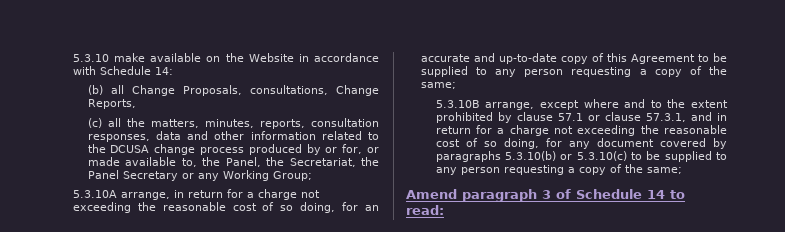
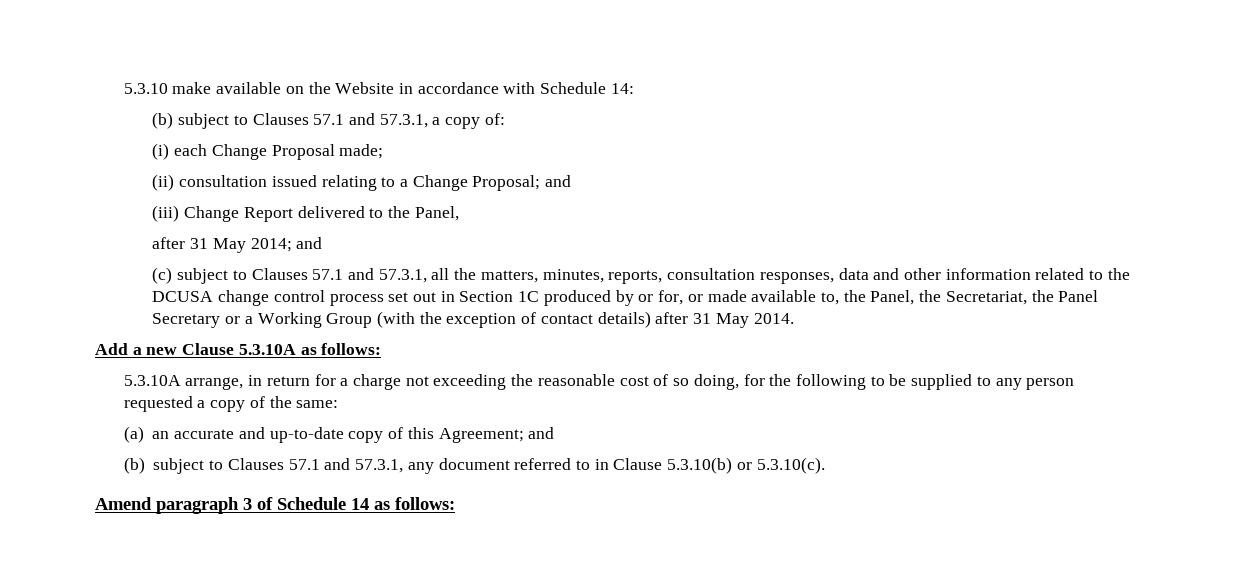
[110,85,379,96] [87,99,136,109] [87,118,102,128] all Change Proposals, consultations, Change Reports, // (c) -> [178,113,505,129] [152,143,384,160] [152,174,572,191] [152,205,459,222] [152,237,323,253] [152,267,427,284] subject to Clauses 57.1 and 57.3.1, a copy of: // (i) each Change Proposal made; // (ii) consultation issued relating to a Change Proposal; and // (iii) Change Report delivered to the Panel, // after 31 May 2014; and // (c) subject to Clauses 57.1 and 57.3.1,
[200,147,245,155] process -> [273,290,540,306] control process set out in Section 1C
[197,170,312,181] any Working Group; -> [244,311,794,328] [95,343,382,355] a Working Group (with the exception of contact details) after 31 May 2014. // Add a new Clause 5.3.10A as follows:
(359, 206) none -> [769,374,1075,390] [123,396,339,412] [123,426,144,443] the following to be supplied to any person requested a copy of the same: // (a)
[630,53,727,64] [420,66,727,77] [420,82,456,89] [435,99,728,110] [435,112,727,123] [435,125,727,136] [435,138,727,149] [435,151,727,162] [435,164,682,175] Agreement to be supplied to any person requesting a copy of the same; // 5.3.10B arrange, except where and to the extent prohibited by clause 57.1 or clause 57.3.1, and in return for a charge not exceeding the reasonable cost of so doing, for any document covered by paragraphs 5.3.10(b) or 5.3.10(c) to be supplied to any person requesting a copy of the same; -> [438,427,555,443] [123,457,825,474] Agreement; and // (b) subject to Clauses 57.1 and 57.3.1, any document referred to in Clause 5.3.10(b) or 5.3.10(c).
[670,190,685,199] [406,205,444,215] to read: -> [374,497,455,510] as follows:

